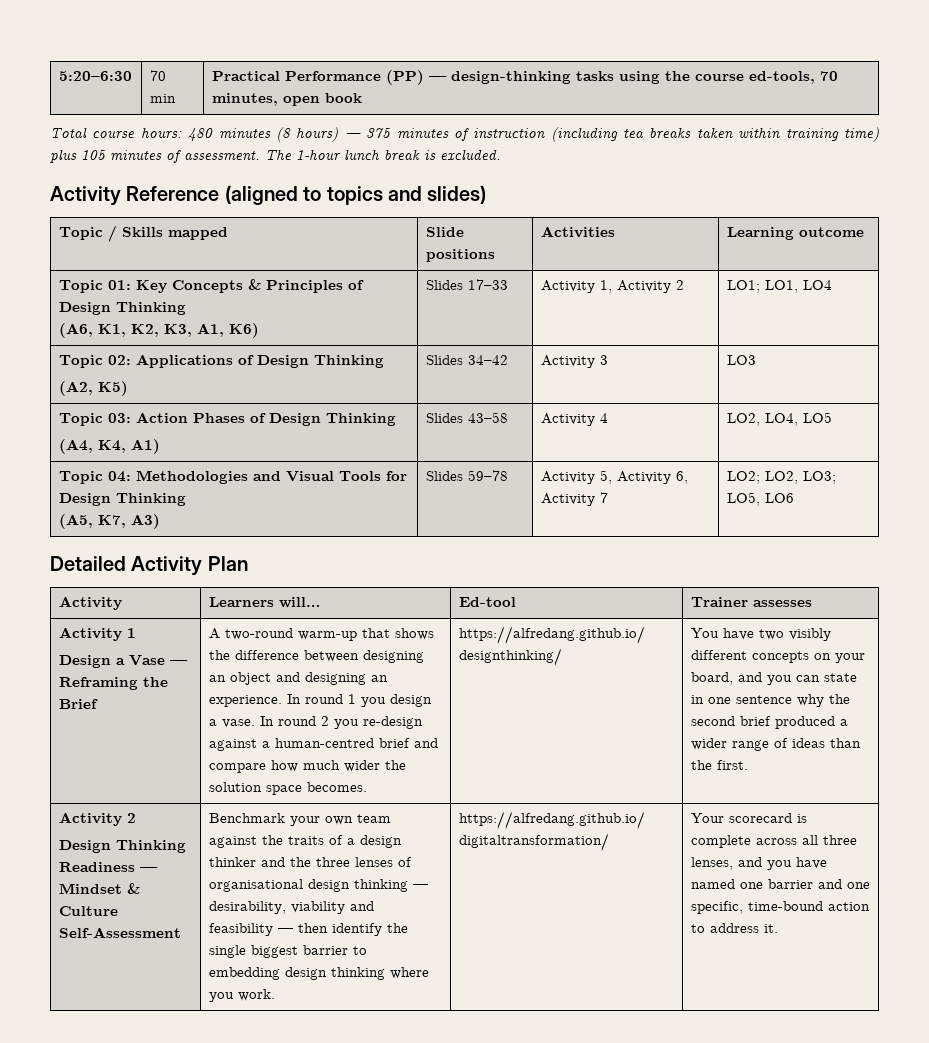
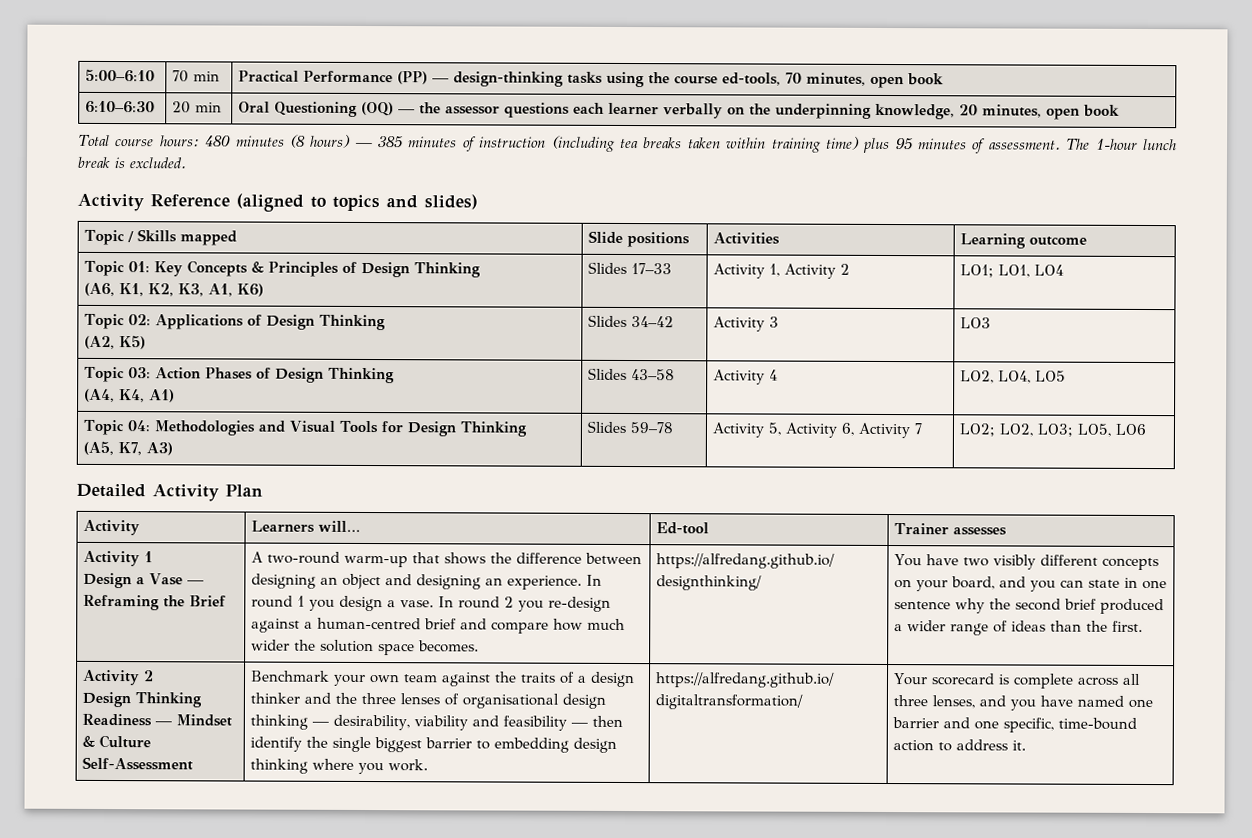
[58,71,132,81] 5:20–6:30 -> [84,68,155,83] 5:00–6:10
(362, 98) none -> [84,100,155,114] [171,101,222,114] [237,101,1120,120] // 6:10–6:30 | 20 min | Oral Questioning (OQ) — the assessor questions each learner verbally on the underpinning knowledge, 20 minutes, open book
[366,128,392,138] 375 -> [378,136,404,149] 385
[81,150,106,160] 105 -> [895,138,913,151] 95

